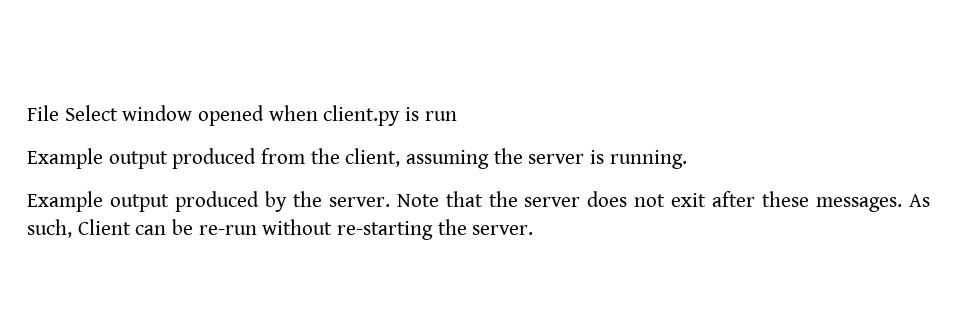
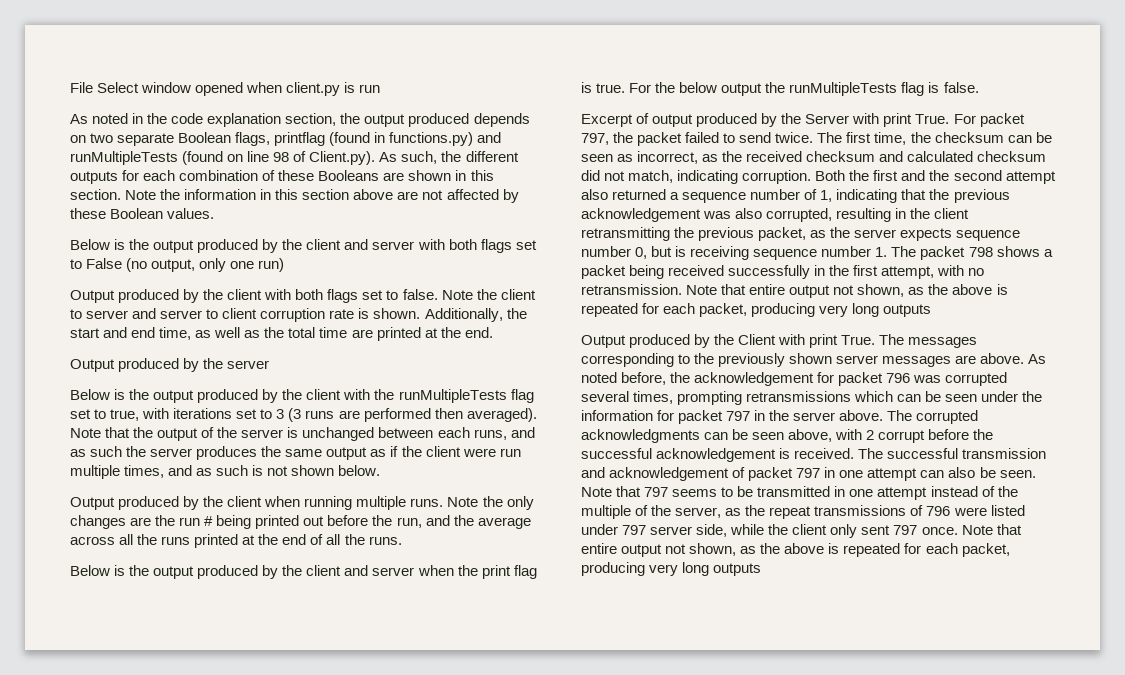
[27,148,687,169] [27,191,930,212] [27,219,534,240] Example output produced from the client, assuming the server is running. // Example output produced by the server. Note that the server does not exit after these messages. As such, Client can be re-run without re-starting the server. -> [70,113,530,127] [70,132,502,146] [70,151,519,165] [70,170,494,184] [70,189,519,203] [70,208,215,219] [70,239,537,253] [70,258,285,272] [70,289,536,303] [70,308,527,322] [70,327,493,341] [70,358,270,372] [70,389,534,403] [70,408,537,422] [70,427,535,441] [70,446,521,460] [70,465,381,479] [70,496,534,510] [70,515,531,529] [70,534,402,548] [70,565,537,579] [581,82,979,96] [581,113,1025,127] [581,132,1052,146] [581,151,1047,164] [581,170,1056,184] [581,189,1010,203] [581,208,970,222] [581,227,1021,241] [581,246,1053,260] [581,265,985,279] [581,284,1008,298] [581,303,932,317] [581,334,978,348] [581,353,1047,367] [581,372,1008,386] [581,391,1043,405] [581,410,979,424] [581,429,994,443] [581,448,1047,462] [581,467,1036,481] [581,486,1018,500] [581,505,1025,519] [581,524,1022,538] [581,543,1010,557] [581,562,762,576] As noted in the code explanation section, the output produced depends on two separate Boolean flags, printflag (found in functions.py) and runMultipleTests (found on line 98 of Client.py). As such, the different outputs for each combination of these Booleans are shown in this section. Note the information in this section above are not affected by these Boolean values. // Below is the output produced by the client and server with both flags set to False (no output, only one run) // Output produced by the client with both flags set to false. Note the client to server and server to client corruption rate is shown. Additionally, the start and end time, as well as the total time are printed at the end. // Output produced by the server // Below is the output produced by the client with the runMultipleTests flag set to true, with iterations set to 3 (3 runs are performed then averaged). Note that the output of the server is unchanged between each runs, and as such the server produces the same output as if the client were run multiple times, and as such is not shown below. // Output produced by the client when running multiple runs. Note the only changes are the run # being printed out before the run, and the average across all the runs printed at the end of all the runs. // Below is the output produced by the client and server when the print flag is true. For the below output the runMultipleTests flag is false. // Excerpt of output produced by the Server with print True. For packet 797, the packet failed to send twice. The first time, the checksum can be seen as incorrect, as the received checksum and calculated checksum did not match, indicating corruption. Both the first and the second attempt also returned a sequence number of 1, indicating that the previous acknowledgement was also corrupted, resulting in the client retransmitting the previous packet, as the server expects sequence number 0, but is receiving sequence number 1. The packet 798 shows a packet being received successfully in the first attempt, with no retransmission. Note that entire output not shown, as the above is repeated for each packet, producing very long outputs // Output produced by the Client with print True. The messages corresponding to the previously shown server messages are above. As noted before, the acknowledgement for packet 796 was corrupted several times, prompting retransmissions which can be seen under the information for packet 797 in the server above. The corrupted acknowledgments can be seen above, with 2 corrupt before the successful acknowledgement is received. The successful transmission and acknowledgement of packet 797 in one attempt can also be seen. Note that 797 seems to be transmitted in one attempt instead of the multiple of the server, as the repeat transmissions of 796 were listed under 797 server side, while the client only sent 797 once. Note that entire output not shown, as the above is repeated for each packet, producing very long outputs

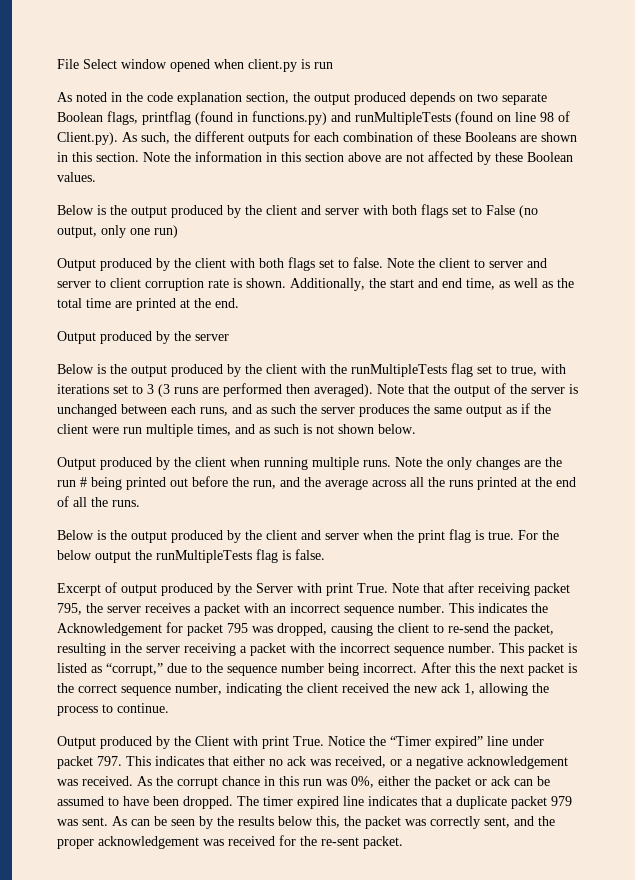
[953,113,1025,127] [581,132,1052,146] [581,151,1047,164] [581,170,1056,184] [581,189,1010,203] [581,208,970,222] [581,227,1021,241] [581,246,1053,260] [581,265,985,279] [581,284,1008,298] [581,303,932,317] For packet 797, the packet failed to send twice. The first time, the checksum can be seen as incorrect, as the received checksum and calculated checksum did not match, indicating corruption. Both the first and the second attempt also returned a sequence number of 1, indicating that the previous acknowledgement was also corrupted, resulting in the client retransmitting the previous packet, as the server expects sequence number 0, but is receiving sequence number 1. The packet 798 shows a packet being received successfully in the first attempt, with no retransmission. Note that entire output not shown, as the above is repeated for each packet, producing very long outputs -> [392,582,570,596] [57,603,548,616] [57,622,554,636] [57,643,577,656] [57,662,577,676] [57,683,549,696] [57,703,169,716] Note that after receiving packet 795, the server receives a packet with an incorrect sequence number. This indicates the Acknowledgement for packet 795 was dropped, causing the client to re-send the packet, resulting in the server receiving a packet with the incorrect sequence number. This packet is listed as “corrupt,” due to the sequence number being incorrect. After this the next packet is the correct sequence number, indicating the client received the new ack 1, allowing the process to continue.
[879,334,978,348] [581,353,1047,367] [581,372,1008,386] [581,391,1043,405] [581,410,979,424] [581,429,994,443] [581,448,1047,462] [581,467,1036,481] [581,486,1018,500] [581,505,1025,519] [581,524,1022,538] [581,543,1010,557] [581,562,762,576] The messages corresponding to the previously shown server messages are above. As noted before, the acknowledgement for packet 796 was corrupted several times, prompting retransmissions which can be seen under the information for packet 797 in the server above. The corrupted acknowledgments can be seen above, with 2 corrupt before the successful acknowledgement is received. The successful transmission and acknowledgement of packet 797 in one attempt can also be seen. Note that 797 seems to be transmitted in one attempt instead of the multiple of the server, as the repeat transmissions of 796 were listed under 797 server side, while the client only sent 797 once. Note that entire output not shown, as the above is repeated for each packet, producing very long outputs -> [328,736,544,749] [57,756,568,769] [57,776,550,789] [57,796,572,809] [57,816,555,829] [57,835,403,849] Notice the “Timer expired” line under packet 797. This indicates that either no ack was received, or a negative acknowledgement was received. As the corrupt chance in this run was 0%, either the packet or ack can be assumed to have been dropped. The timer expired line indicates that a duplicate packet 979 was sent. As can be seen by the results below this, the packet was correctly sent, and the proper acknowledgement was received for the re-sent packet.

